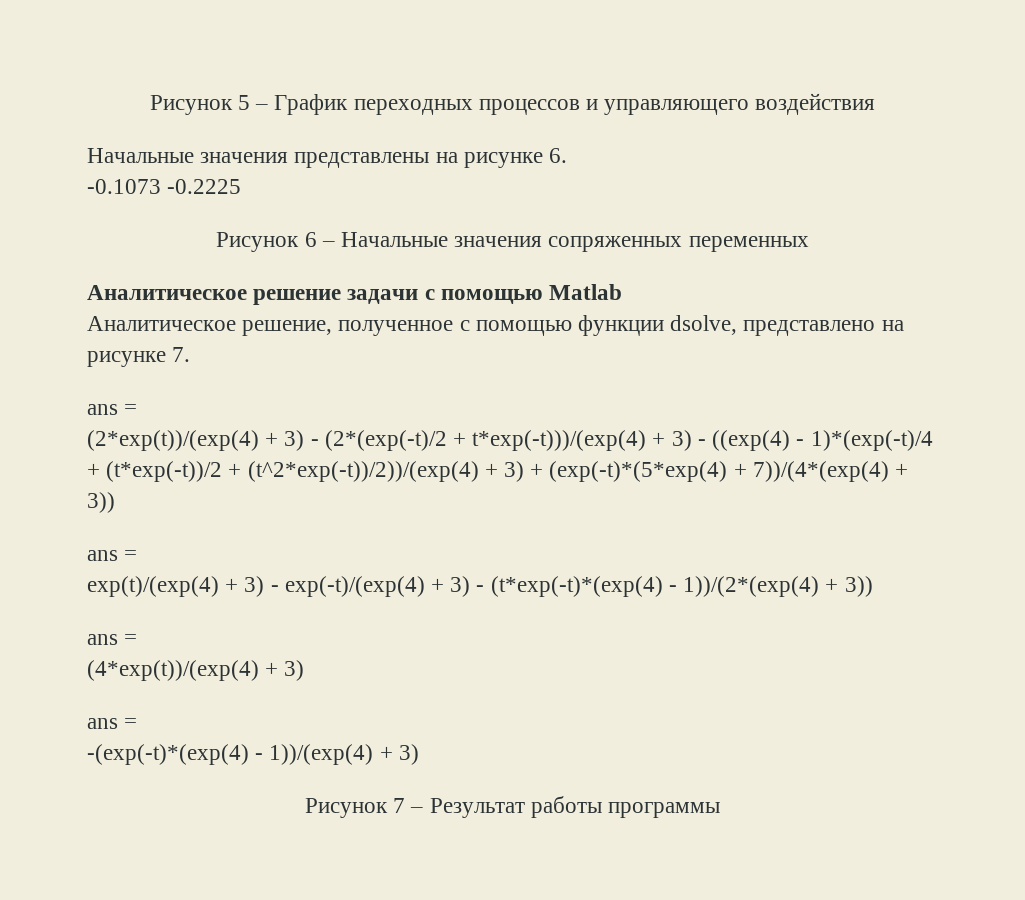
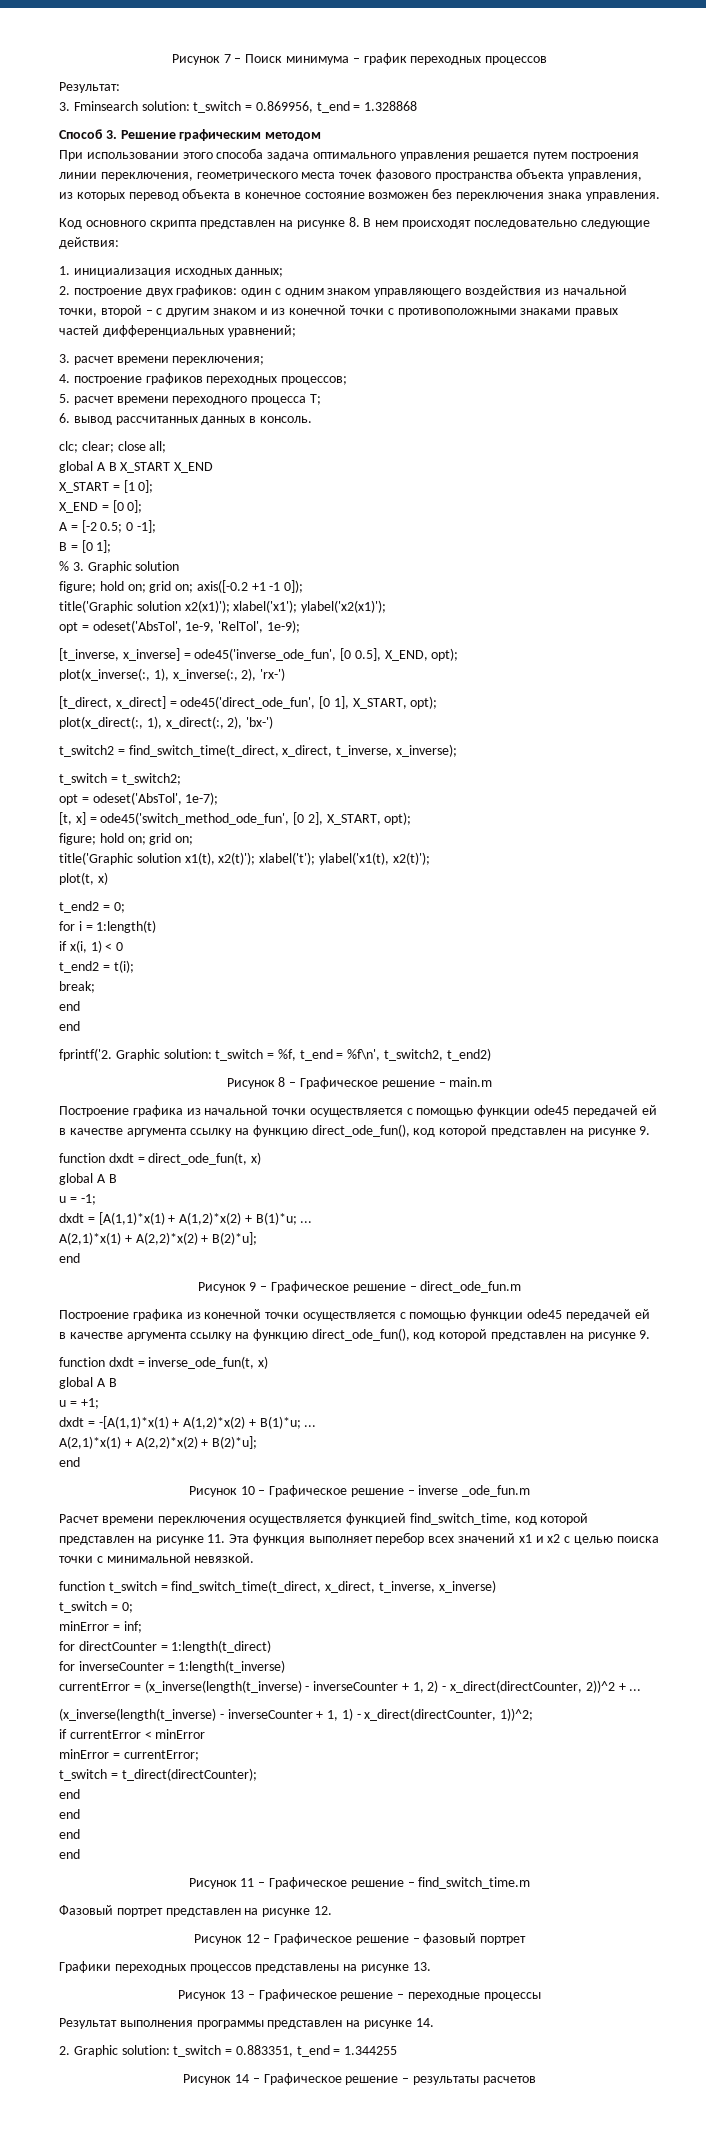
[149,93,876,115] [87,148,568,168] [87,179,242,194] [216,232,809,252] [87,284,623,305] [87,315,904,336] [87,347,191,367] [87,404,138,415] [87,430,933,451] [87,461,909,482] [87,492,115,513] [87,550,138,561] [87,576,873,597] [87,634,138,645] [87,660,305,681] [87,718,138,729] [87,744,419,765] [304,796,721,818] Рисунок 5 – График переходных процессов и управляющего воздействия // Начальные значения представлены на рисунке 6. // -0.1073 -0.2225 // Рисунок 6 – Начальные значения сопряженных переменных // Аналитическое решение задачи с помощью Matlab // Аналитическое решение, полученное с помощью функции dsolve, представлено на рисунке 7. // ans = // (2*exp(t))/(exp(4) + 3) - (2*(exp(-t)/2 + t*exp(-t)))/(exp(4) + 3) - ((exp(4) - 1)*(exp(-t)/4 + (t*exp(-t))/2 + (t^2*exp(-t))/2))/(exp(4) + 3) + (exp(-t)*(5*exp(4) + 7))/(4*(exp(4) + 3)) // ans = // exp(t)/(exp(4) + 3) - exp(-t)/(exp(4) + 3) - (t*exp(-t)*(exp(4) - 1))/(2*(exp(4) + 3)) // ans = // (4*exp(t))/(exp(4) + 3) // ans = // -(exp(-t)*(exp(4) - 1))/(exp(4) + 3) // Рисунок 7 – Результат работы программы -> [171,53,548,65] [59,82,120,93] [59,101,418,113] [59,129,322,141] [59,148,640,161] [59,168,643,181] [59,188,660,201] [59,217,650,229] [59,237,119,249] [59,266,284,277] [59,285,627,297] [59,305,619,317] [59,325,296,337] [59,354,265,365] [59,373,348,385] [59,394,321,405] [59,413,312,425] [59,441,167,453] [59,461,214,473] [59,480,154,493] [59,500,143,513] [59,520,156,533] [59,540,112,553] [59,561,180,573] [59,580,304,593] [59,600,387,613] [59,620,300,633] [59,648,459,661] [59,668,286,681] [59,696,438,709] [59,716,274,729] [59,744,457,757] [59,773,181,785] [59,792,219,805] [59,812,412,825] [59,833,194,845] [59,852,430,865] [59,872,108,885] [59,901,125,913] [59,920,157,933] [59,940,124,953] [59,960,134,973] [59,981,95,993] [59,1001,80,1011] [59,1021,80,1031] [59,1048,491,1061] [226,1077,493,1089] [59,1105,657,1117] [59,1124,651,1137] [59,1152,262,1165] [59,1173,117,1185] [59,1194,96,1205] [59,1212,313,1225] [59,1232,258,1245] [59,1253,80,1263] [197,1281,522,1293] [59,1309,650,1321] [59,1328,651,1341] [59,1356,269,1369] [59,1377,117,1389] [59,1398,99,1409] [59,1416,317,1429] [59,1436,258,1449] [59,1457,80,1467] [188,1485,531,1497] [59,1513,589,1525] [59,1532,659,1545] [59,1553,255,1563] [59,1580,496,1593] [59,1601,133,1613] [59,1621,142,1633] [59,1640,272,1653] [59,1660,286,1673] [59,1680,642,1693] [59,1708,534,1721] [59,1729,206,1739] [59,1749,199,1761] [59,1768,257,1781] [59,1789,80,1799] [59,1809,80,1819] [59,1829,80,1839] [59,1849,80,1859] [188,1877,531,1889] [59,1905,332,1917] [193,1933,527,1945] [59,1961,431,1973] [178,1989,541,2001] [59,2018,434,2029] [59,2045,398,2057] [183,2073,536,2085] Рисунок 7 – Поиск минимума – график переходных процессов // Результат: // 3. Fminsearch solution: t_switch = 0.869956, t_end = 1.328868 // Способ 3. Решение графическим методом // При использовании этого способа задача оптимального управления решается путем построения линии переключения, геометрического места точек фазового пространства объекта управления, из которых перевод объекта в конечное состояние возможен без переключения знака управления. // Код основного скрипта представлен на рисунке 8. В нем происходят последовательно следующие действия: // 1. инициализация исходных данных; // 2. построение двух графиков: один с одним знаком управляющего воздействия из начальной точки, второй – с другим знаком и из конечной точки с противоположными знаками правых частей дифференциальных уравнений; // 3. расчет времени переключения; // 4. построение графиков переходных процессов; // 5. расчет времени переходного процесса Т; // 6. вывод рассчитанных данных в консоль. // clc; clear; close all; // global A B X_START X_END // X_START = [1 0]; // X_END = [0 0]; // A = [-2 0.5; 0 -1]; // B = [0 1]; // % 3. Graphic solution // figure; hold on; grid on; axis([-0.2 +1 -1 0]); // title('Graphic solution x2(x1)'); xlabel('x1'); ylabel('x2(x1)'); // opt = odeset('AbsTol', 1e-9, 'RelTol', 1e-9); // [t_inverse, x_inverse] = ode45('inverse_ode_fun', [0 0.5], X_END, opt); // plot(x_inverse(:, 1), x_inverse(:, 2), 'rx-') // [t_direct, x_direct] = ode45('direct_ode_fun', [0 1], X_START, opt); // plot(x_direct(:, 1), x_direct(:, 2), 'bx-') // t_switch2 = find_switch_time(t_direct, x_direct, t_inverse, x_inverse); // t_switch = t_switch2; // opt = odeset('AbsTol', 1e-7); // [t, x] = ode45('switch_method_ode_fun', [0 2], X_START, opt); // figure; hold on; grid on; // title('Graphic solution x1(t), x2(t)'); xlabel('t'); ylabel('x1(t), x2(t)'); // plot(t, x) // t_end2 = 0; // for i = 1:length(t) // if x(i, 1) < 0 // t_end2 = t(i); // break; // end // end // fprintf('2. Graphic solution: t_switch = %f, t_end = %f\n', t_switch2, t_end2) // Рисунок 8 – Графическое решение – main.m // Построение графика из начальной точки осуществляется с помощью функции ode45 передачей ей в качестве аргумента ссылку на функцию direct_ode_fun(), код которой представлен на рисунке 9. // function dxdt = direct_ode_fun(t, x) // global A B // u = -1; // dxdt = [A(1,1)*x(1) + A(1,2)*x(2) + B(1)*u; ... // A(2,1)*x(1) + A(2,2)*x(2) + B(2)*u]; // end // Рисунок 9 – Графическое решение – direct_ode_fun.m // Построение графика из конечной точки осуществляется с помощью функции ode45 передачей ей в качестве аргумента ссылку на функцию direct_ode_fun(), код которой представлен на рисунке 9. // function dxdt = inverse_ode_fun(t, x) // global A B // u = +1; // dxdt = -[A(1,1)*x(1) + A(1,2)*x(2) + B(1)*u; ... // A(2,1)*x(1) + A(2,2)*x(2) + B(2)*u]; // end // Рисунок 10 – Графическое решение – inverse _ode_fun.m // Расчет времени переключения осуществляется функцией find_switch_time, код которой представлен на рисунке 11. Эта функция выполняет перебор всех значений x1 и x2 с целью поиска точки с минимальной невязкой. // function t_switch = find_switch_time(t_direct, x_direct, t_inverse, x_inverse) // t_switch = 0; // minError = inf; // for directCounter = 1:length(t_direct) // for inverseCounter = 1:length(t_inverse) // currentError = (x_inverse(length(t_inverse) - inverseCounter + 1, 2) - x_direct(directCounter, 2))^2 + ... // (x_inverse(length(t_inverse) - inverseCounter + 1, 1) - x_direct(directCounter, 1))^2; // if currentError < minError // minError = currentError; // t_switch = t_direct(directCounter); // end // end // end // end // Рисунок 11 – Графическое решение – find_switch_time.m // Фазовый портрет представлен на рисунке 12. // Рисунок 12 – Графическое решение – фазовый портрет // Графики переходных процессов представлены на рисунке 13. // Рисунок 13 – Графическое решение – переходные процессы // Результат выполнения программы представлен на рисунке 14. // 2. Graphic solution: t_switch = 0.883351, t_end = 1.344255 // Рисунок 14 – Графическое решение – результаты расчетов

